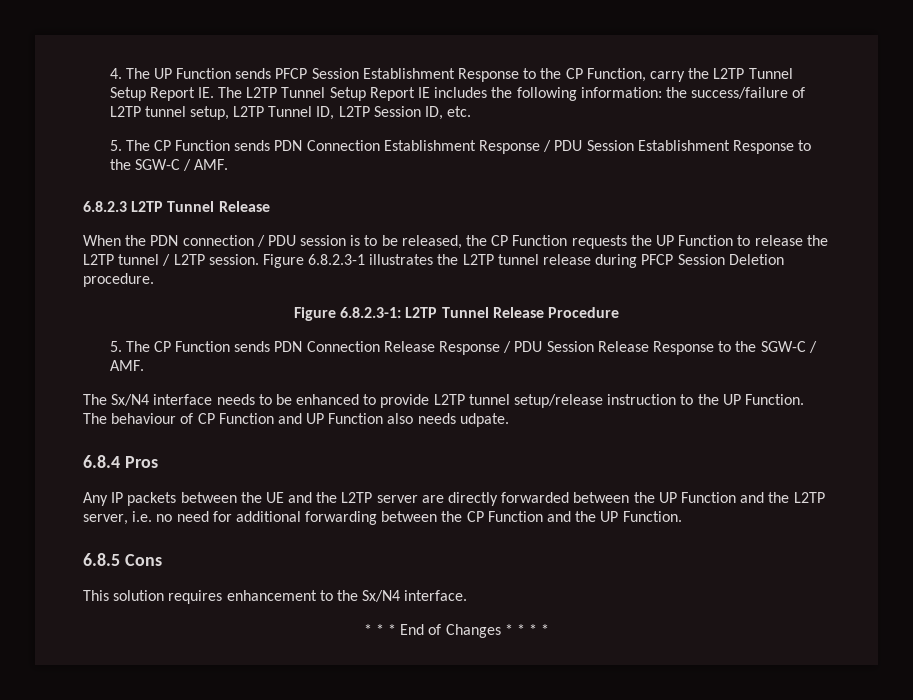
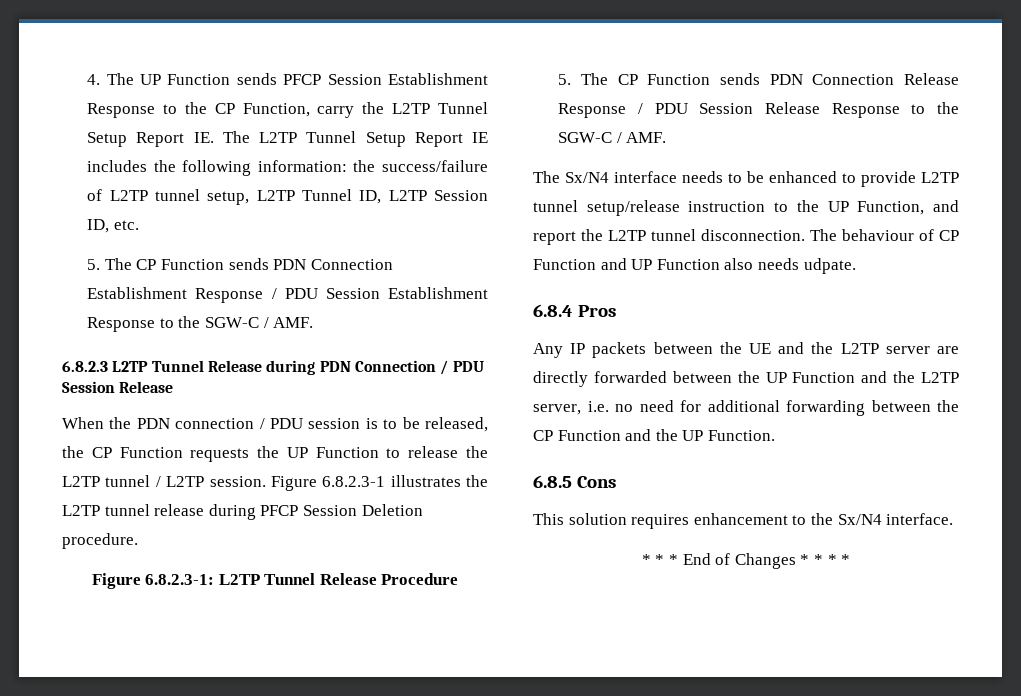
(270, 206) none -> [266,360,484,375] [62,381,174,393] during PDN Connection / PDU Session Release
[744,394,804,405] Function. -> [857,200,959,215] [533,229,805,245] Function, and report the L2TP tunnel disconnection.

